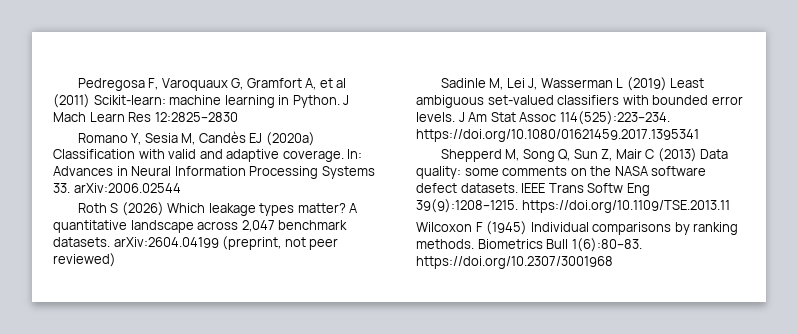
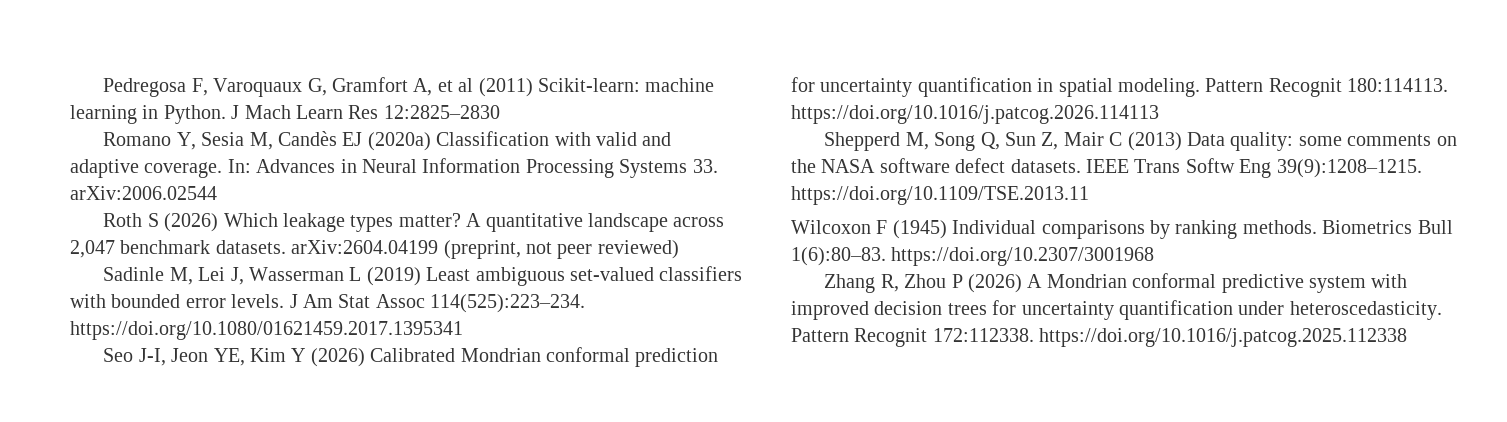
(699, 135) none -> [103,347,719,367] [791,77,1449,97] [791,105,1159,124] // Seo J-I, Jeon YE, Kim Y (2026) Calibrated Mondrian conformal prediction for uncertainty quantification in spatial modeling. Pattern Recognit 180:114113. https://doi.org/10.1016/j.patcog.2026.114113
(613, 262) none -> [824,273,1408,293] [791,300,1442,320] [791,328,1408,347] // Zhang R, Zhou P (2026) A Mondrian conformal predictive system with improved decision trees for uncertainty quantification under heteroscedasticity. Pattern Recognit 172:112338. https://doi.org/10.1016/j.patcog.2025.112338

